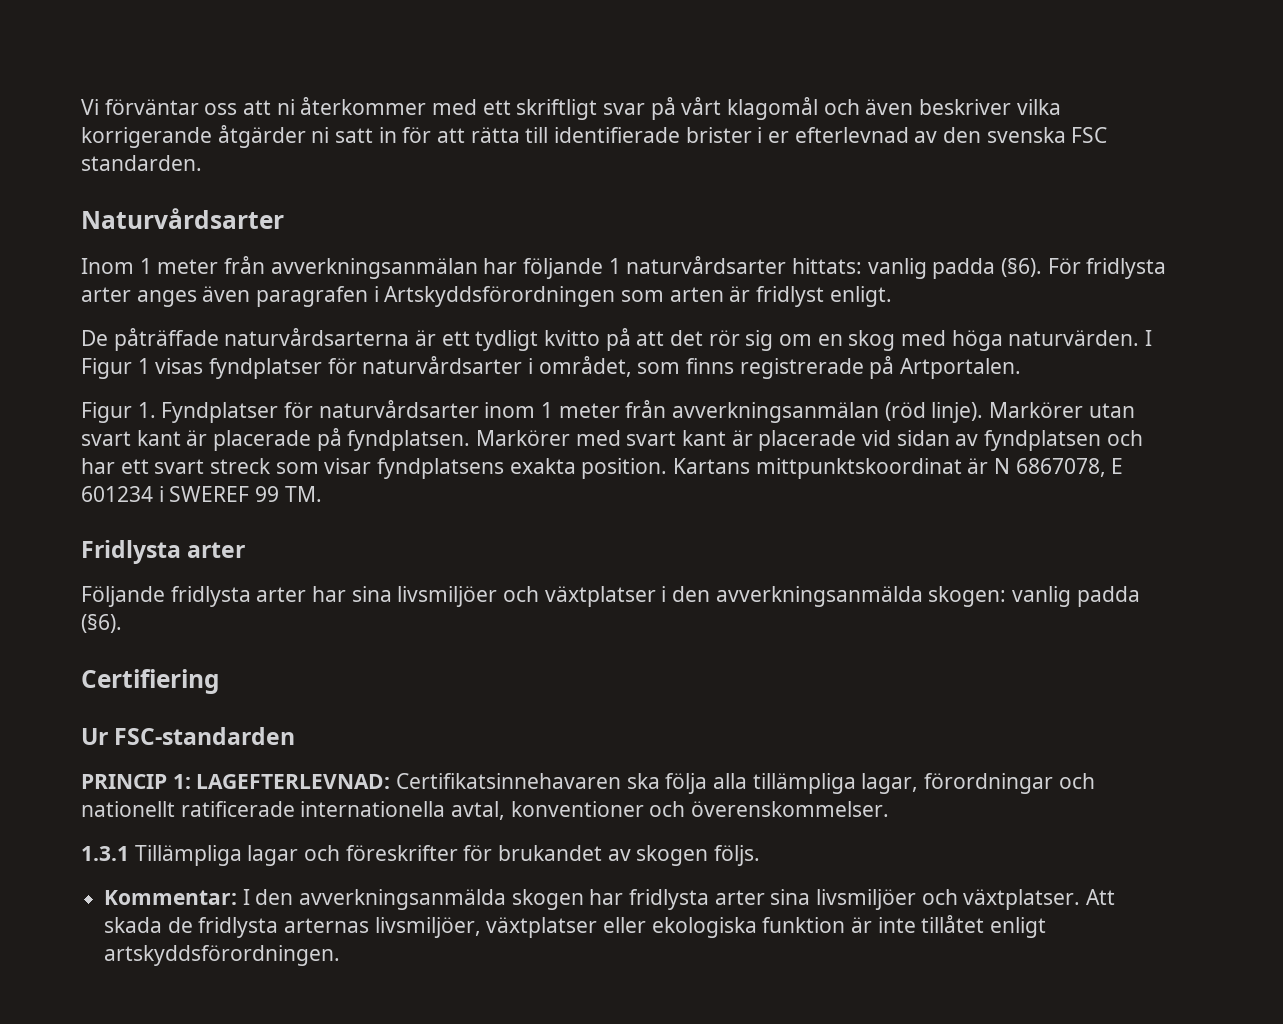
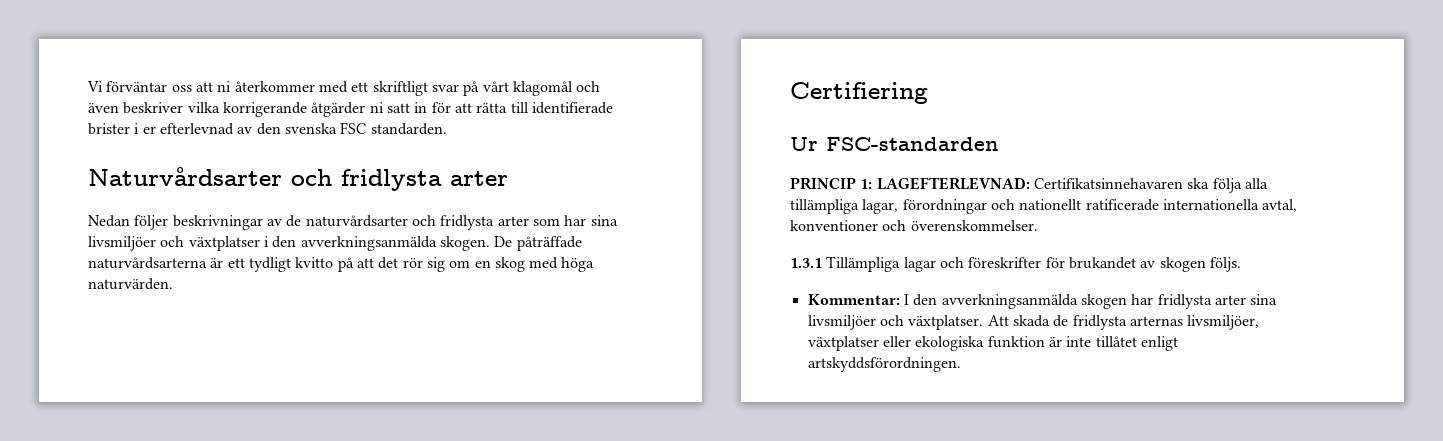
[81,256,1167,279] [81,286,892,307] // Inom 1 meter från avverkningsanmälan har följande 1 naturvårdsarter hittats: vanlig padda (§6). För fridlysta arter anges även paragrafen i Artskyddsförordningen som arten är fridlyst enligt. // -> [291,169,508,191] [88,215,618,230] [88,236,490,251] och fridlysta arter // Nedan följer beskrivningar av de naturvårdsarter och fridlysta arter som har sina livsmiljöer och växtplatser i den avverkningsanmälda skogen.
[1145,330,1153,346] [81,356,1022,379] [81,400,1135,423] [81,428,1143,451] [81,458,1124,479] [81,486,322,502] [81,540,246,564] [81,586,1140,607] [81,614,122,633] I Figur 1 visas fyndplatser för naturvårdsarter i området, som finns registrerade på Artportalen. // Figur 1. Fyndplatser för naturvårdsarter inom 1 meter från avverkningsanmälan (röd linje). Markörer utan svart kant är placerade på fyndplatsen. Markörer med svart kant är placerade vid sidan av fyndplatsen och har ett svart streck som visar fyndplatsens exakta position. Kartans mittpunktskoordinat är N 6867078, E 601234 i SWEREF 99 TM. // Fridlysta arter // Följande fridlysta arter har sina livsmiljöer och växtplatser i den avverkningsanmälda skogen: vanlig padda (§6). -> (173, 284) none

